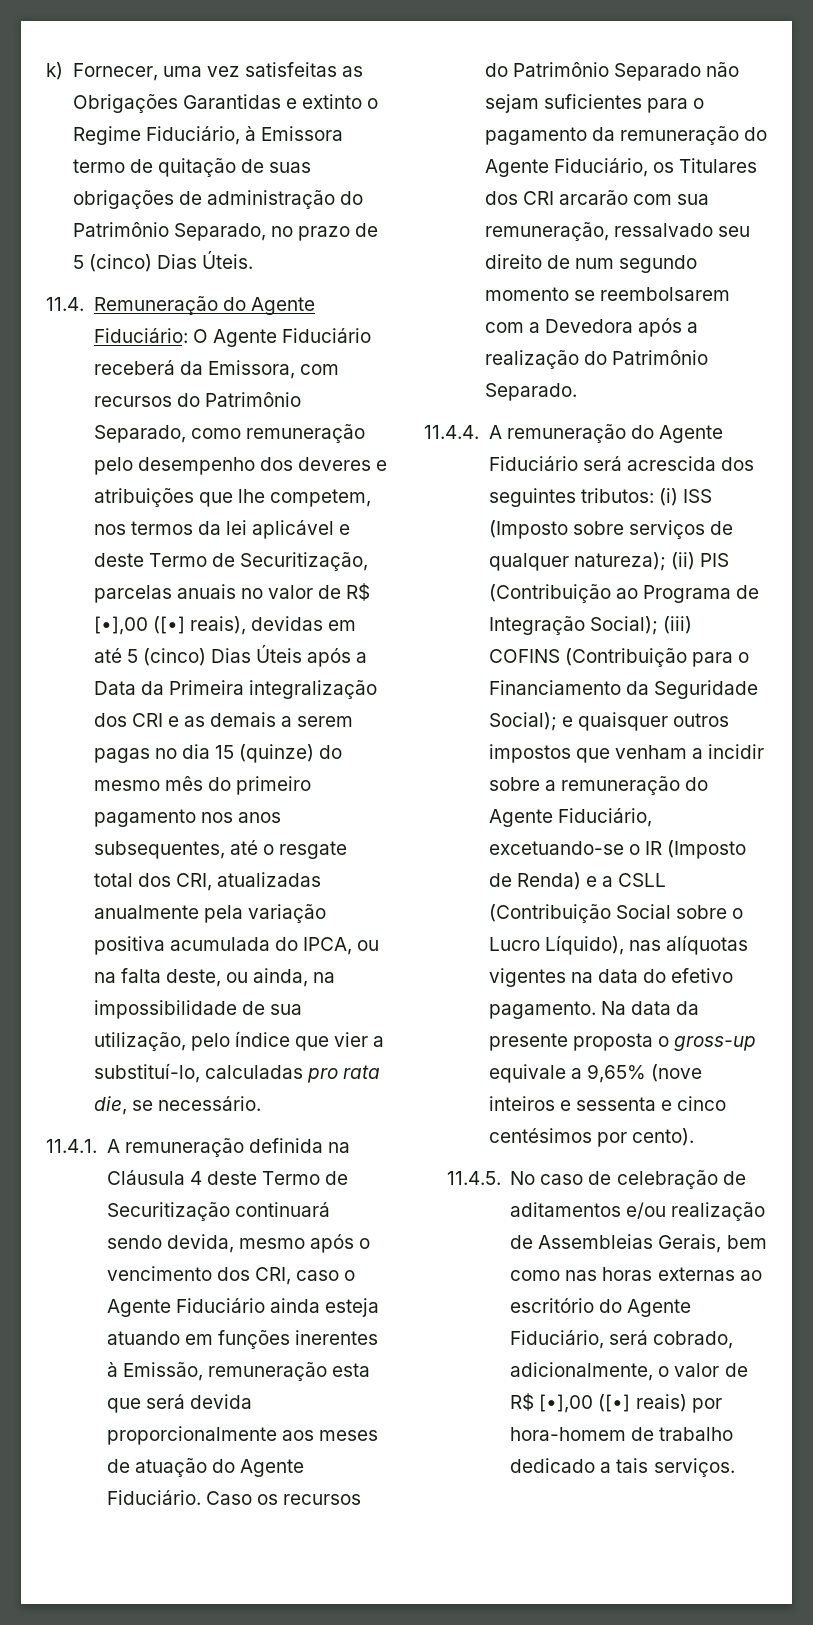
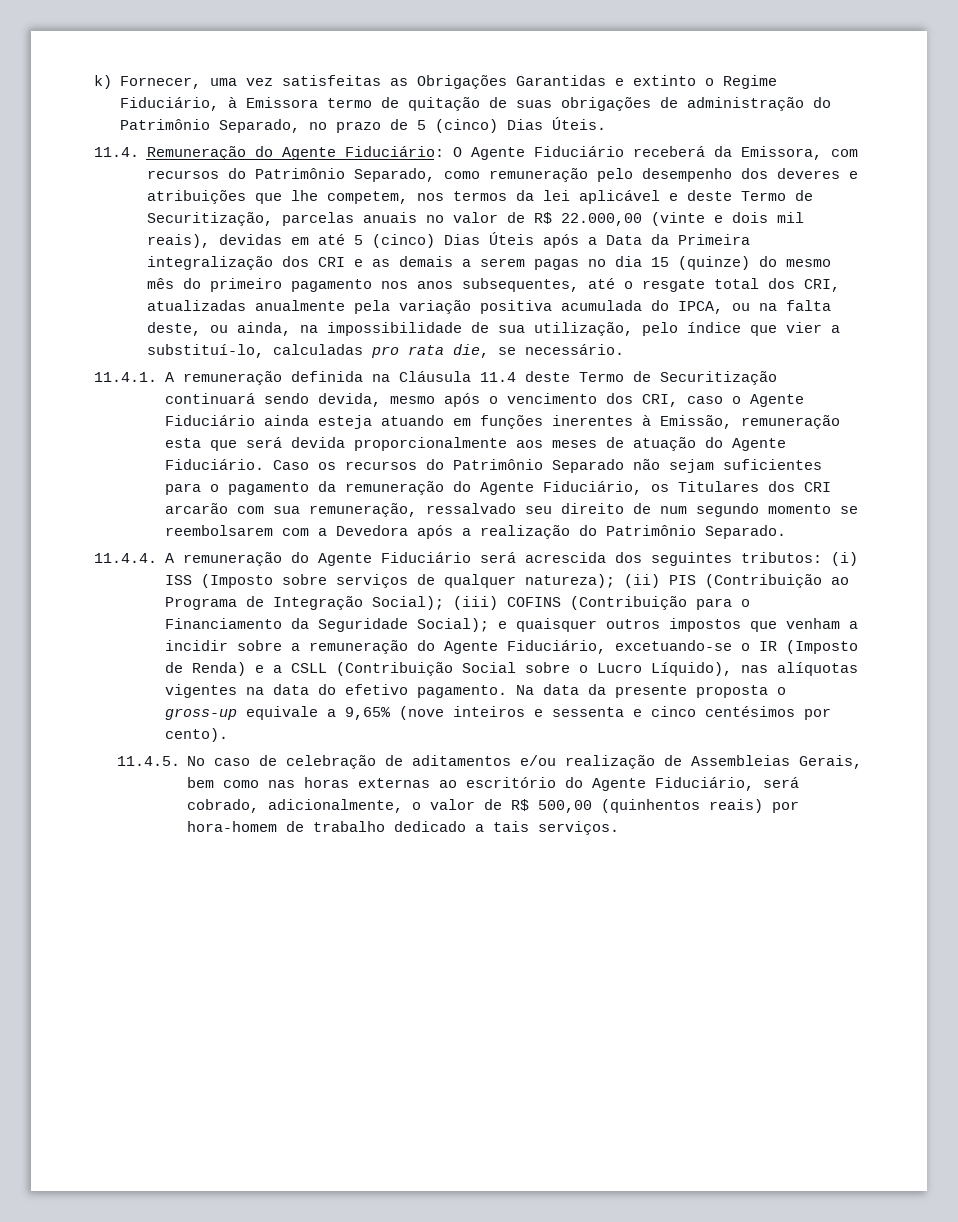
[93,616,185,635] [•],00 ([•] -> [560,212,804,226] 22.000,00 (vinte e dois mil
[189,1171,202,1185] 4 -> [479,372,516,382] 11.4
[539,1394,631,1413] [•],00 ([•] -> [538,799,701,813] 500,00 (quinhentos

